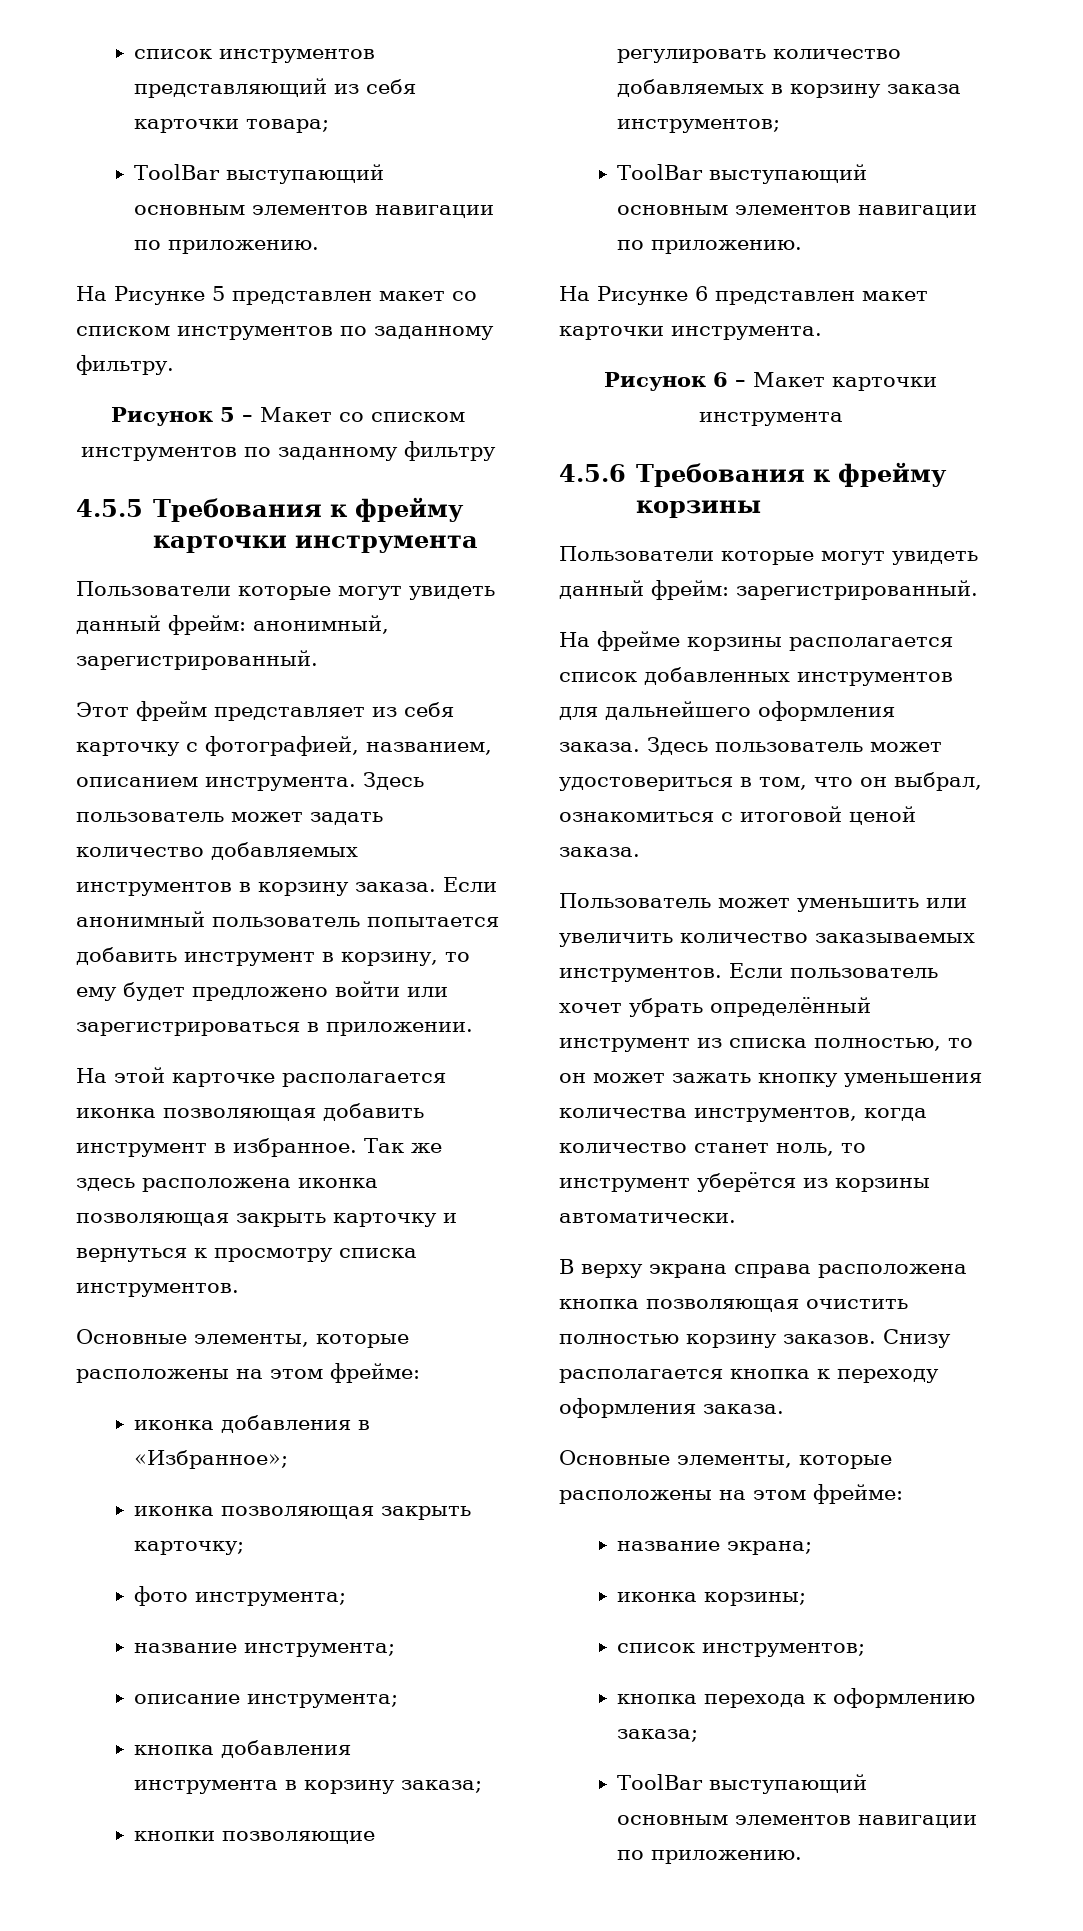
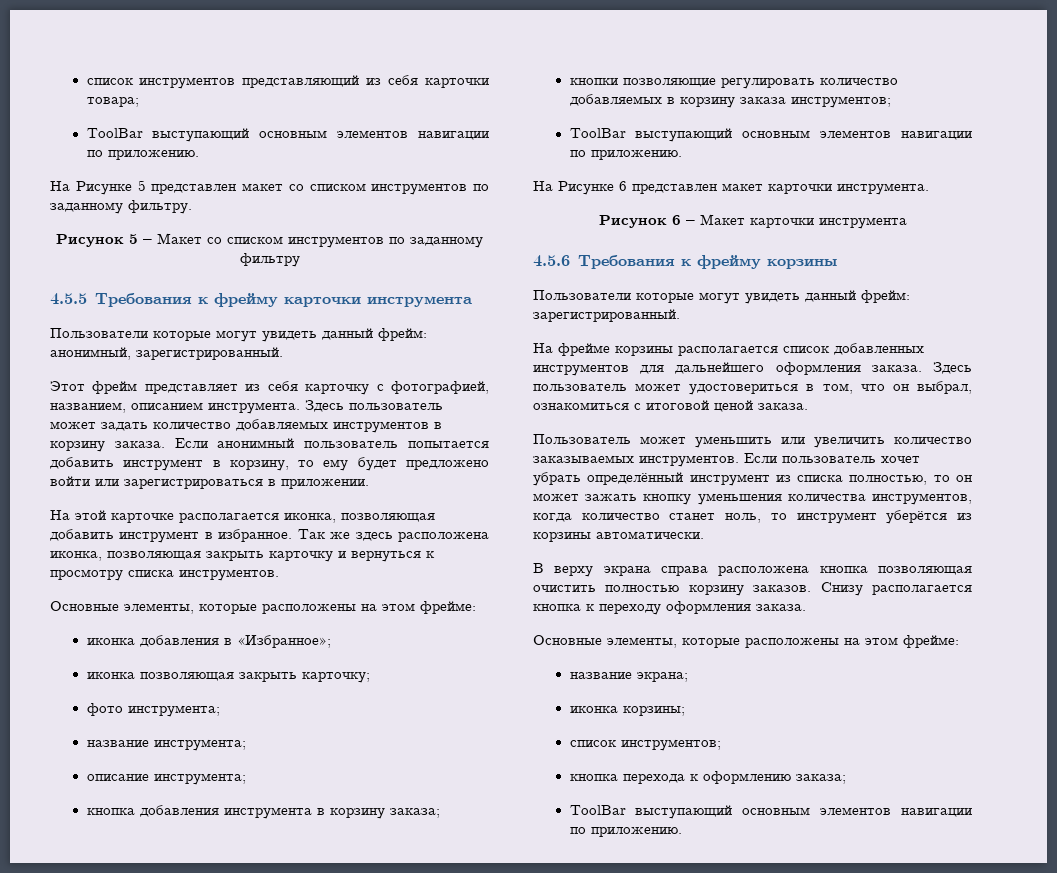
[76,1108,156,1118] иконка -> [284,513,336,523] иконка,
[298,1178,378,1188] иконка -> [50,551,102,561] иконка,

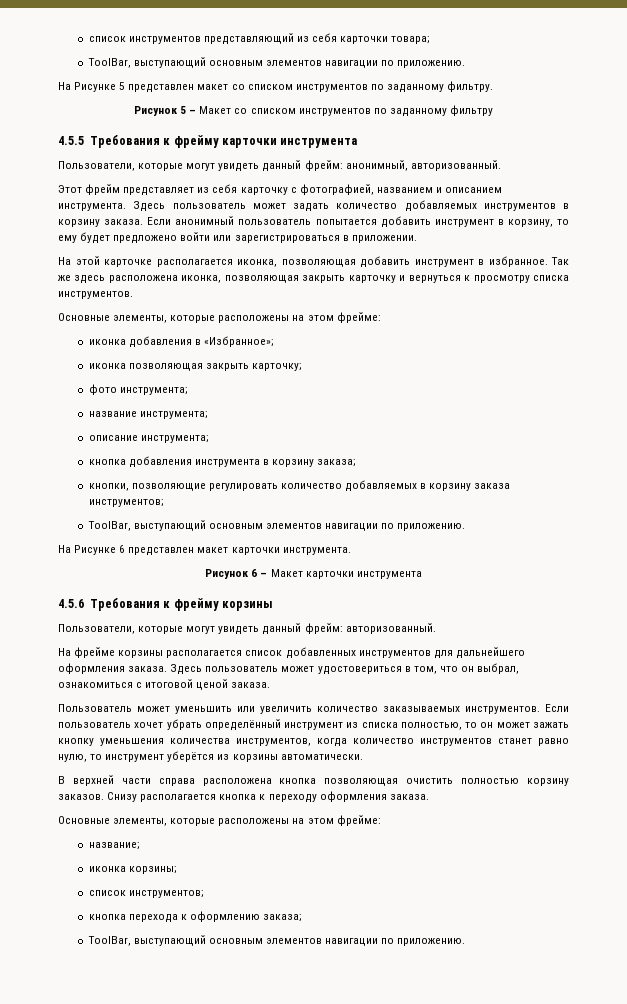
[86,128,143,138] ToolBar -> [87,58,131,68] ToolBar,
[50,328,148,338] Пользователи -> [58,161,135,171] Пользователи,
[136,347,283,360] зарегистрированный. -> [410,160,501,171] авторизованный.
[50,402,126,413] названием, -> [376,187,442,193] названием и
[569,78,618,85] кнопки -> [88,483,129,491] кнопки,
[569,128,626,138] ToolBar -> [87,521,131,531] ToolBar,
[533,290,910,304] [533,309,680,322] Пользователи которые могут увидеть данный фрейм: зарегистрированный. -> [58,623,436,635] Пользователи, которые могут увидеть данный фрейм: авторизованный.
[669,513,762,523] станет ноль, -> [420,738,569,746] [58,754,87,762] инструментов станет равно нулю,
[554,566,651,577] верху экрана -> [72,775,151,786] верхней части
[569,672,688,682] название экрана; -> [88,842,140,850] название;
[569,805,626,815] ToolBar -> [87,936,131,946] ToolBar,

